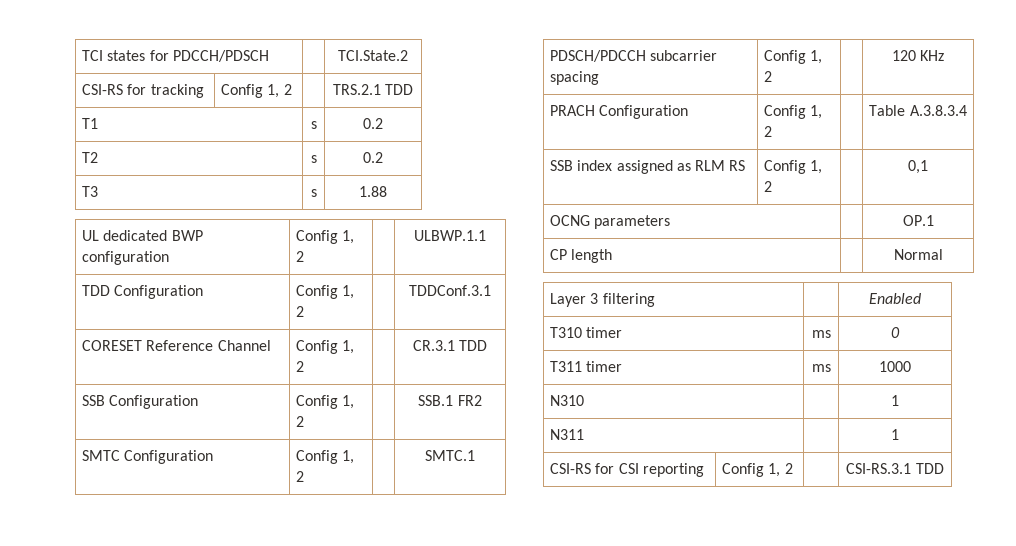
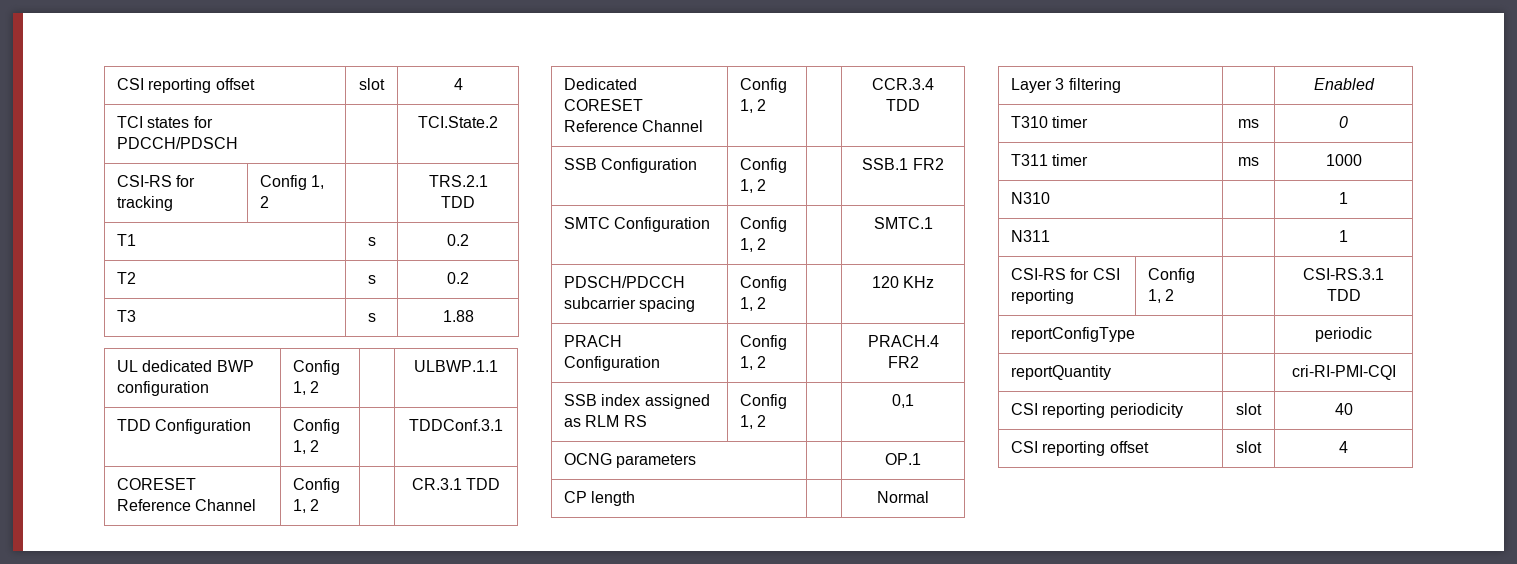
(82, 55) none -> [117,78,255,93] [359,78,385,90] [453,78,463,90] CSI reporting offset | slot | 4 //
(488, 345) none -> [564,78,638,90] [564,99,644,111] [564,120,704,132] [740,78,788,93] [740,99,767,113] [872,78,934,90] [886,99,920,111] // Dedicated CORESET Reference Channel | Config 1, 2 | | CCR.3.4 TDD
[869,105,967,116] Table A.3.8.3.4 -> [867,335,939,347] [887,356,919,368] PRACH.4 FR2
(944, 468) none -> [1011,327,1136,342] [1315,327,1372,342] [1011,365,1112,380] [1291,365,1396,380] [1011,403,1183,418] [1236,403,1262,415] [1334,403,1353,415] [1011,441,1149,456] [1236,441,1262,453] [1339,441,1348,453] // reportConfigType | | periodic // reportQuantity | | cri-RI-PMI-CQI // CSI reporting periodicity | slot | 40 // CSI reporting offset | slot | 4

